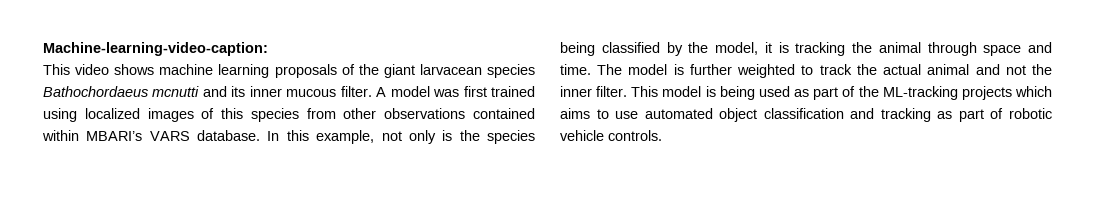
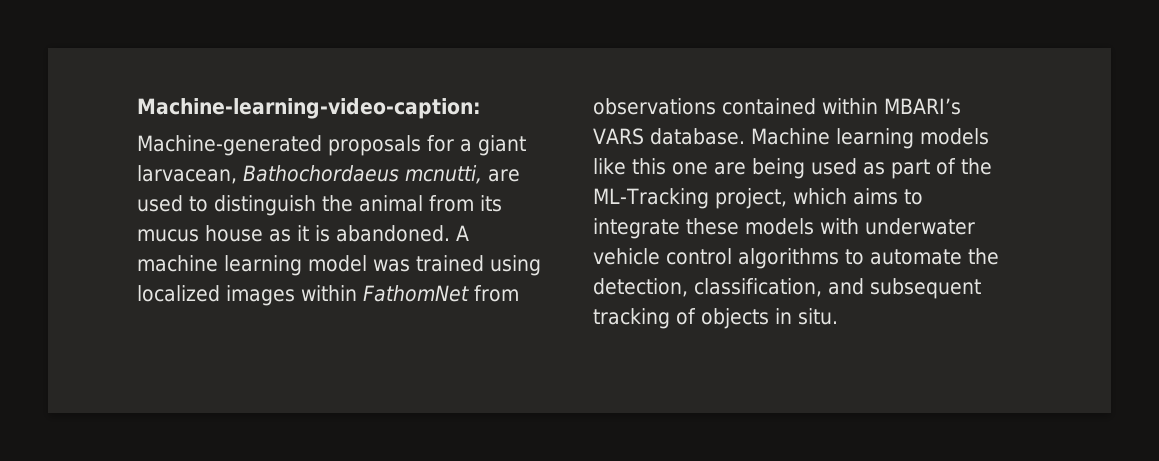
[43,64,536,78] [43,86,387,97] This video shows machine learning proposals of the giant larvacean species Bathochordaeus mcnutti and its inner mucous filter. A -> [137,135,526,156] [137,165,520,184] [137,195,502,216] [137,225,469,242] [137,255,302,276] Machine-generated proposals for a giant larvacean, Bathochordaeus mcnutti, are used to distinguish the animal from its mucus house as it is abandoned. A machine learning
[463,86,487,97] first -> (410, 265) none
[201,108,377,122] of this species from other -> [301,285,519,302] within FathomNet from
[267,130,536,144] [560,42,1052,56] [560,64,1052,78] [560,86,716,97] In this example, not only is the species being classified by the model, it is tracking the animal through space and time. The model is further weighted to track the actual animal and not the inner filter. This model is -> [750,128,989,149] [593,158,746,175] Machine learning models like this one are
[882,86,1012,100] ML-tracking projects -> [593,188,787,209] ML-Tracking project,
[615,108,1052,122] [560,130,662,141] use automated object classification and tracking as part of robotic vehicle controls. -> [593,218,975,239] [593,248,999,269] [593,278,981,299] [593,308,838,329] integrate these models with underwater vehicle control algorithms to automate the detection, classification, and subsequent tracking of objects in situ.

